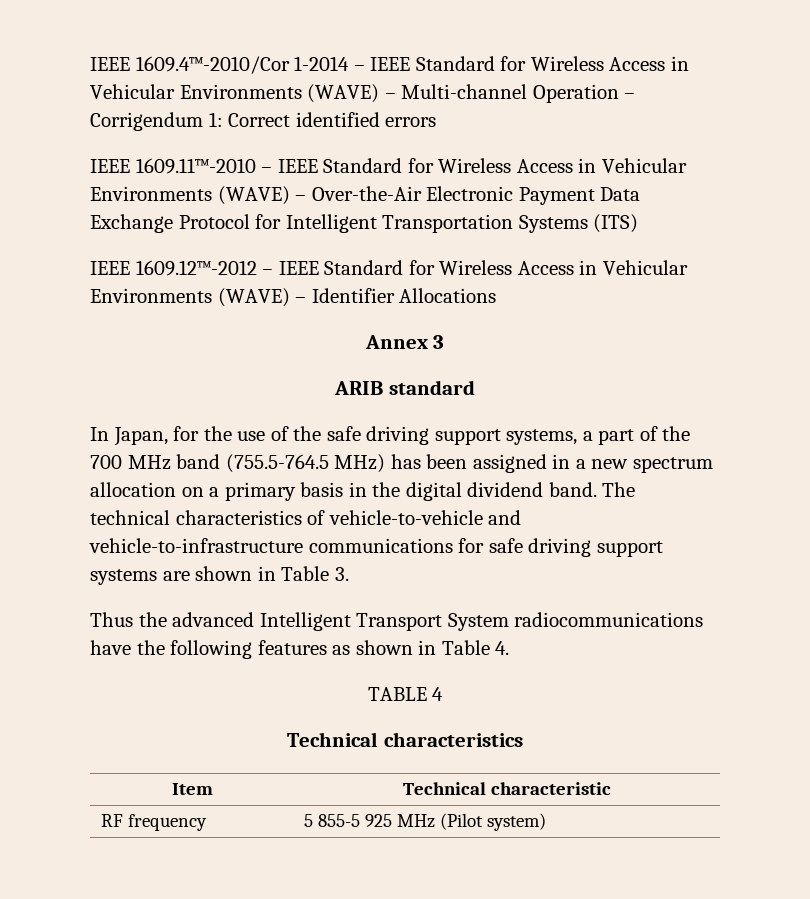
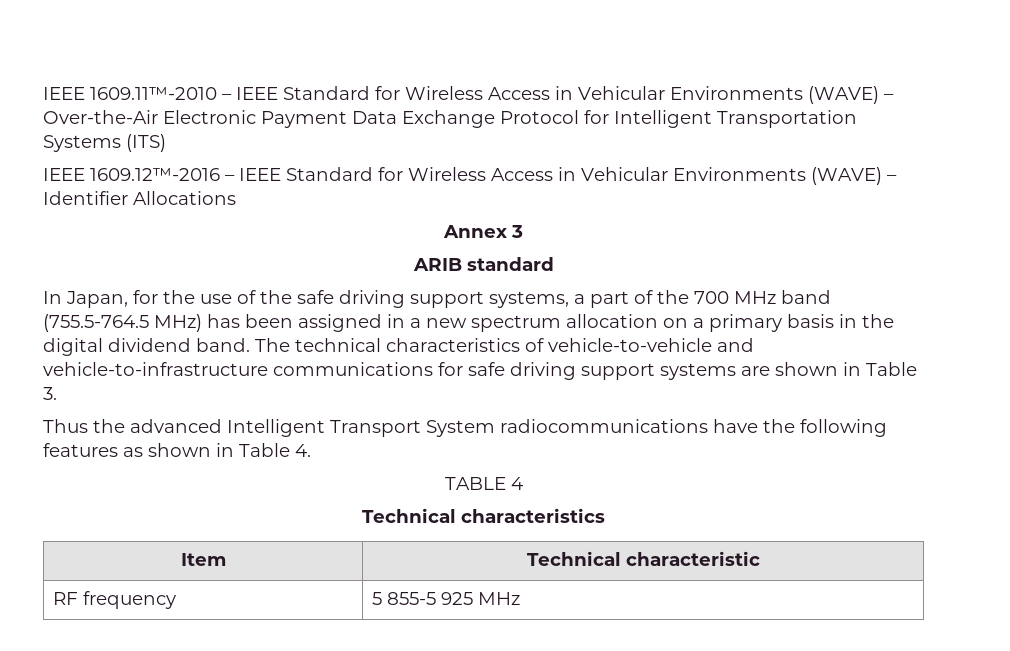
[90,56,689,74] [90,84,636,103] [90,112,437,131] [90,159,130,173] IEEE 1609.4™-2010/Cor 1-2014 – IEEE Standard for Wireless Access in Vehicular Environments (WAVE) – Multi-channel Operation – Corrigendum 1: Correct identified errors // IEEE -> [43,87,85,100] IEEE
[135,260,257,276] 1609.12™-2012 -> [90,168,220,181] 1609.12™-2016
[440,813,547,831] (Pilot system) -> (520, 598) none

